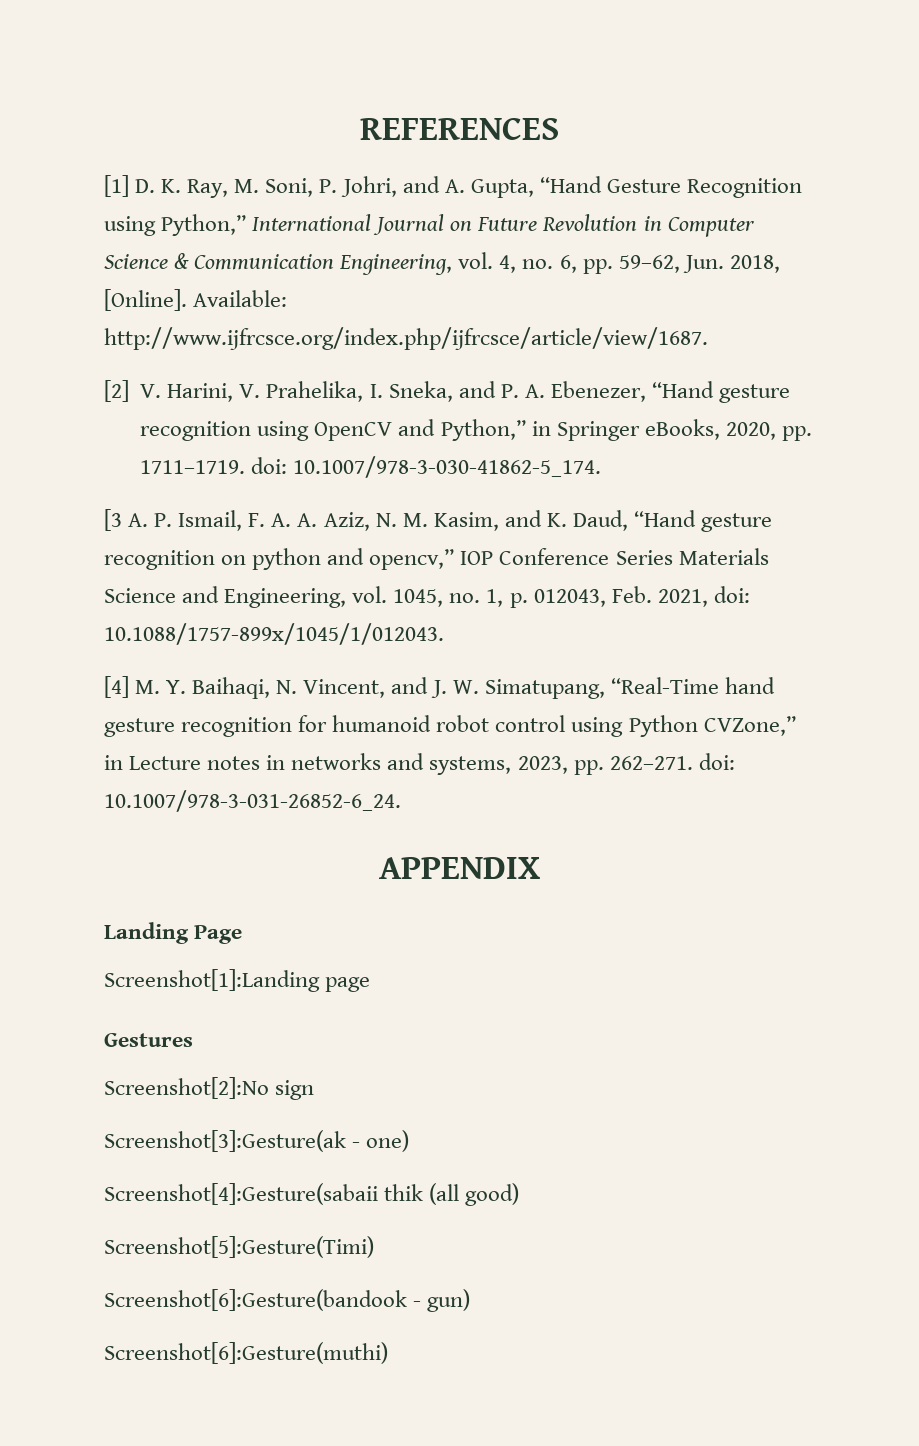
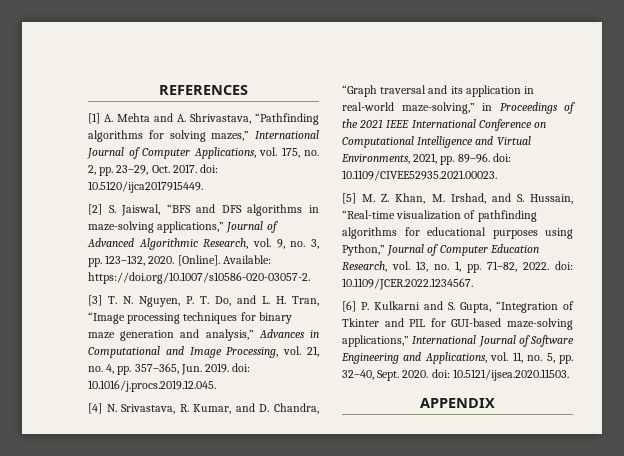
[135,176,802,198] [104,214,755,237] [104,252,780,275] [104,289,288,311] [104,327,708,350] [104,380,791,403] [140,419,812,441] [140,456,602,478] [104,509,773,532] [104,548,769,570] [104,586,750,608] [104,623,444,645] [104,676,775,699] [104,715,796,737] [104,753,735,775] [104,790,401,812] [379,857,540,879] [104,922,243,944] [104,969,371,992] [104,1033,193,1047] [104,1077,315,1100] [104,1130,410,1152] [104,1183,520,1206] [104,1236,374,1258] [104,1289,471,1312] [104,1342,388,1364] D. K. Ray, M. Soni, P. Johri, and A. Gupta, “Hand Gesture Recognition using Python,” International Journal on Future Revolution in Computer Science & Communication Engineering, vol. 4, no. 6, pp. 59–62, Jun. 2018, [Online]. Available: http://www.ijfrcsce.org/index.php/ijfrcsce/article/view/1687. // [2] V. Harini, V. Prahelika, I. Sneka, and P. A. Ebenezer, “Hand gesture recognition using OpenCV and Python,” in Springer eBooks, 2020, pp. 1711–1719. doi: 10.1007/978-3-030-41862-5_174. // [3 A. P. Ismail, F. A. A. Aziz, N. M. Kasim, and K. Daud, “Hand gesture recognition on python and opencv,” IOP Conference Series Materials Science and Engineering, vol. 1045, no. 1, p. 012043, Feb. 2021, doi: 10.1088/1757-899x/1045/1/012043. // [4] M. Y. Baihaqi, N. Vincent, and J. W. Simatupang, “Real-Time hand gesture recognition for humanoid robot control using Python CVZone,” in Lecture notes in networks and systems, 2023, pp. 262–271. doi: 10.1007/978-3-031-26852-6_24. // APPENDIX // Landing Page // Screenshot[1]:Landing page // Gestures // Screenshot[2]:No sign // Screenshot[3]:Gesture(ak - one) // Screenshot[4]:Gesture(sabaii thik (all good) // Screenshot[5]:Gesture(Timi) // Screenshot[6]:Gesture(bandook - gun) // Screenshot[6]:Gesture(muthi) -> [104,113,319,125] [88,130,319,142] [87,147,319,159] [88,164,219,176] [88,181,203,193] [88,204,319,216] [88,221,278,233] [87,238,319,250] [88,255,271,267] [88,272,310,284] [88,295,319,307] [88,312,292,324] [88,329,319,341] [88,346,319,358] [88,363,251,375] [88,380,216,392] [88,403,319,414] [342,85,535,97] [342,102,575,114] [342,119,547,131] [342,136,531,148] [341,153,511,165] [342,170,497,181] [342,193,573,204] [342,210,537,222] [342,227,573,239] [342,244,539,256] [342,261,573,273] [342,278,473,290] [342,301,574,313] [342,318,573,330] [342,335,574,347] [341,352,573,364] [342,369,569,381] [420,398,495,408] A. Mehta and A. Shrivastava, “Pathfinding algorithms for solving mazes,” International Journal of Computer Applications, vol. 175, no. 2, pp. 23–29, Oct. 2017. doi: 10.5120/ijca2017915449. // [2] S. Jaiswal, “BFS and DFS algorithms in maze-solving applications,” Journal of Advanced Algorithmic Research, vol. 9, no. 3, pp. 123–132, 2020. [Online]. Available: https://doi.org/10.1007/s10586-020-03057-2. // [3] T. N. Nguyen, P. T. Do, and L. H. Tran, “Image processing techniques for binary maze generation and analysis,” Advances in Computational and Image Processing, vol. 21, no. 4, pp. 357–365, Jun. 2019. doi: 10.1016/j.procs.2019.12.045. // [4] N. Srivastava, R. Kumar, and D. Chandra, “Graph traversal and its application in real-world maze-solving,” in Proceedings of the 2021 IEEE International Conference on Computational Intelligence and Virtual Environments, 2021, pp. 89–96. doi: 10.1109/CIVEE52935.2021.00023. // [5] M. Z. Khan, M. Irshad, and S. Hussain, “Real-time visualization of pathfinding algorithms for educational purposes using Python,” Journal of Computer Education Research, vol. 13, no. 1, pp. 71–82, 2022. doi: 10.1109/JCER.2022.1234567. // [6] P. Kulkarni and S. Gupta, “Integration of Tkinter and PIL for GUI-based maze-solving applications,” International Journal of Software Engineering and Applications, vol. 11, no. 5, pp. 32–40, Sept. 2020. doi: 10.5121/ijsea.2020.11503. // APPENDIX

